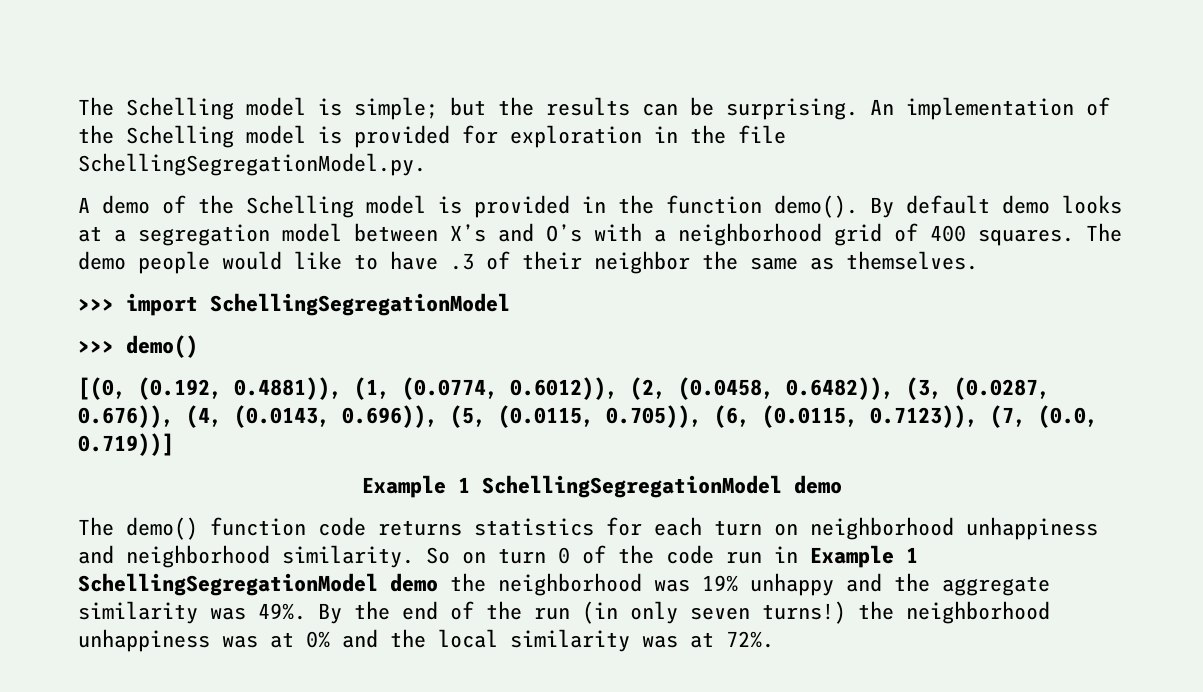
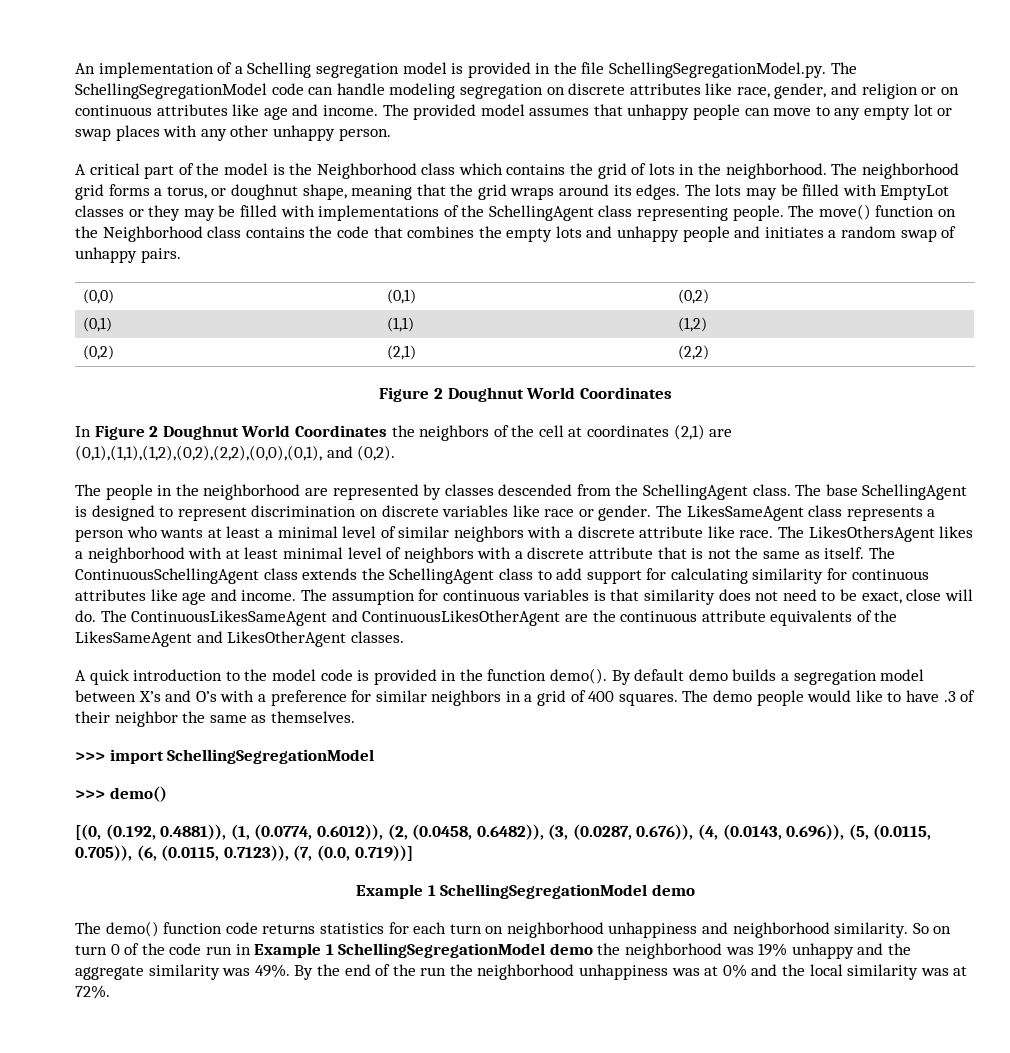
[78,97,1110,120] [78,125,642,148] The Schelling model is simple; but the results can be surprising. An implementation of the Schelling model is provided for exploration -> [75,62,531,78] An implementation of a Schelling segregation model is provided
[78,195,462,218] // A demo of the Schelling model is -> [830,62,857,74] [75,83,959,99] [75,104,953,120] [75,125,391,141] [75,163,959,179] [75,184,950,200] [75,204,957,221] [75,226,957,242] [75,247,181,263] [82,289,114,304] [386,289,416,304] [677,289,709,304] [82,317,112,332] [386,317,414,332] [677,317,707,332] [82,345,114,360] [386,345,416,360] [677,345,709,360] [379,387,672,402] [75,424,733,441] [75,445,396,461] [75,484,968,500] [75,505,936,521] [75,526,974,542] [75,547,895,563] [75,568,929,584] [75,589,973,605] [75,610,898,626] [75,631,404,647] [75,669,370,685] The SchellingSegregationModel code can handle modeling segregation on discrete attributes like race, gender, and religion or on continuous attributes like age and income. The provided model assumes that unhappy people can move to any empty lot or swap places with any other unhappy person. // A critical part of the model is the Neighborhood class which contains the grid of lots in the neighborhood. The neighborhood grid forms a torus, or doughnut shape, meaning that the grid wraps around its edges. The lots may be filled with EmptyLot classes or they may be filled with implementations of the SchellingAgent class representing people. The move() function on the Neighborhood class contains the code that combines the empty lots and unhappy people and initiates a random swap of unhappy pairs. // (0,0) | (0,1) | (0,2) // (0,1) | (1,1) | (1,2) // (0,2) | (2,1) | (2,2) // Figure 2 Doughnut World Coordinates // In Figure 2 Doughnut World Coordinates the neighbors of the cell at coordinates (2,1) are (0,1),(1,1),(1,2),(0,2),(2,2),(0,0),(0,1), and (0,2). // The people in the neighborhood are represented by classes descended from the SchellingAgent class. The base SchellingAgent is designed to represent discrimination on discrete variables like race or gender. The LikesSameAgent class represents a person who wants at least a minimal level of similar neighbors with a discrete attribute like race. The LikesOthersAgent likes a neighborhood with at least minimal level of neighbors with a discrete attribute that is not the same as itself. The ContinuousSchellingAgent class extends the SchellingAgent class to add support for calculating similarity for continuous attributes like age and income. The assumption for continuous variables is that similarity does not need to be exact, close will do. The ContinuousLikesSameAgent and ContinuousLikesOtherAgent are the continuous attribute equivalents of the LikesSameAgent and LikesOtherAgent classes. // A quick introduction to the model code is
[1062,195,1122,214] [78,226,102,242] looks at -> [732,669,777,681] builds
[678,223,822,246] neighborhood -> [270,690,533,706] preference for similar neighbors in a
[582,601,846,624] (in only seven turns!) -> (447, 971) none

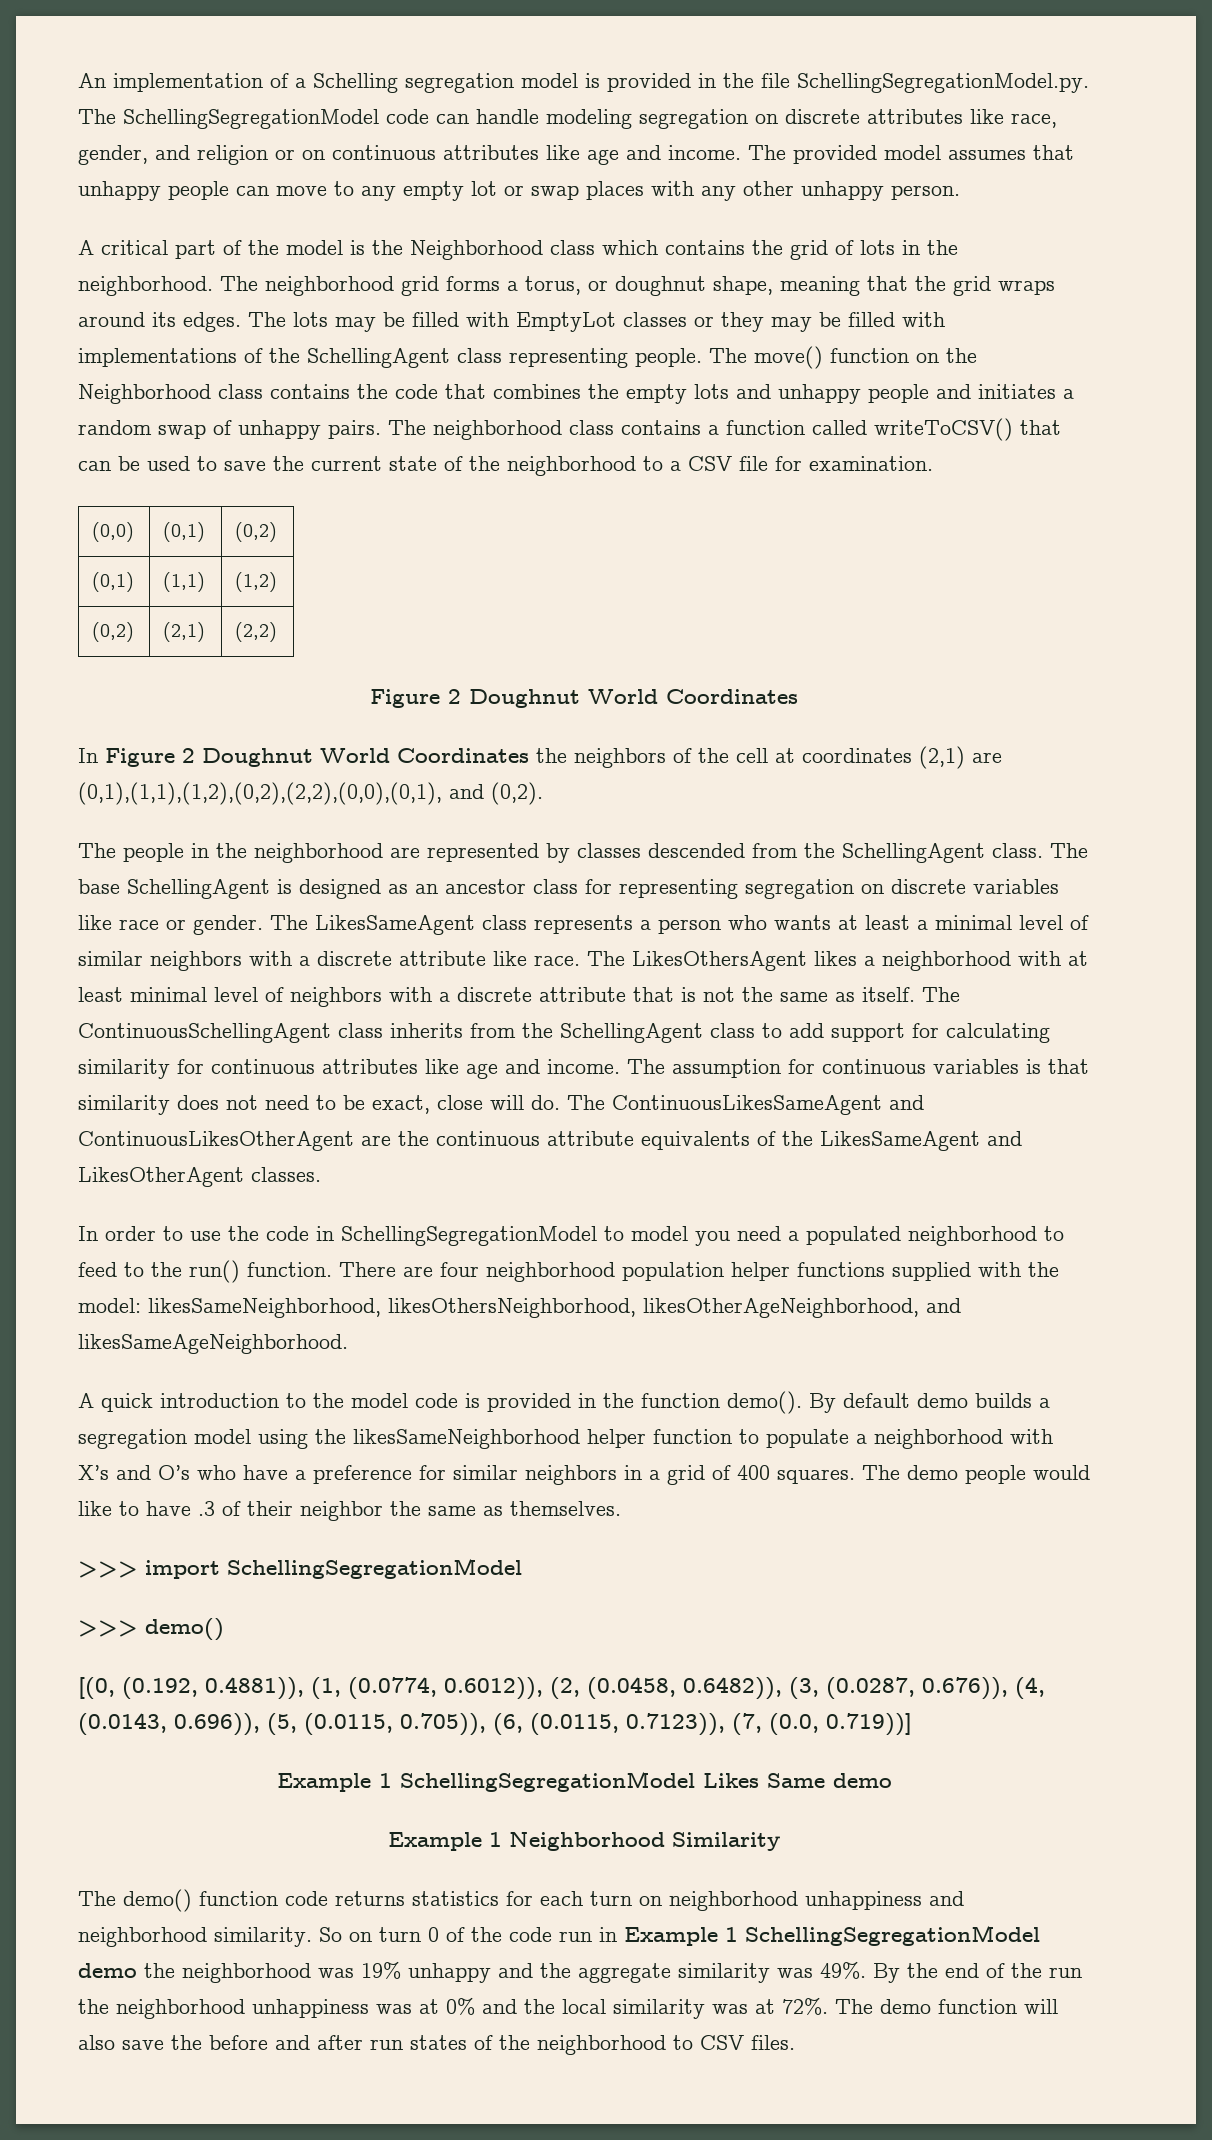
(181, 255) none -> [388,418,1061,441] [78,456,933,476] The neighborhood class contains a function called writeToCSV() that can be used to save the current state of the neighborhood to a CSV file for examination.
[159,505,357,521] to represent discrimination -> [388,879,854,899] as an ancestor class for representing segregation
[302,568,358,580] extends -> [390,1023,516,1038] inherits from
(404, 637) none -> [78,1226,1064,1246] [78,1260,1059,1283] [78,1298,961,1318] [78,1334,348,1354] // In order to use the code in SchellingSegregationModel to model you need a populated neighborhood to feed to the run() function. There are four neighborhood population helper functions supplied with the model: likesSameNeighborhood, likesOthersNeighborhood, likesOtherAgeNeighborhood, and likesSameAgeNeighborhood.
[75,690,136,702] between -> [258,1429,1053,1449] using the likesSameNeighborhood helper function to populate a neighborhood with
[220,690,255,702] with -> [197,1465,288,1480] who have
[651,884,695,896] demo -> [702,1773,892,1788] [388,1832,780,1851] Likes Same demo // Example 1 Neighborhood Similarity
(110, 992) none -> [835,1999,1058,2014] [78,2035,795,2055] The demo function will also save the before and after run states of the neighborhood to CSV files.

